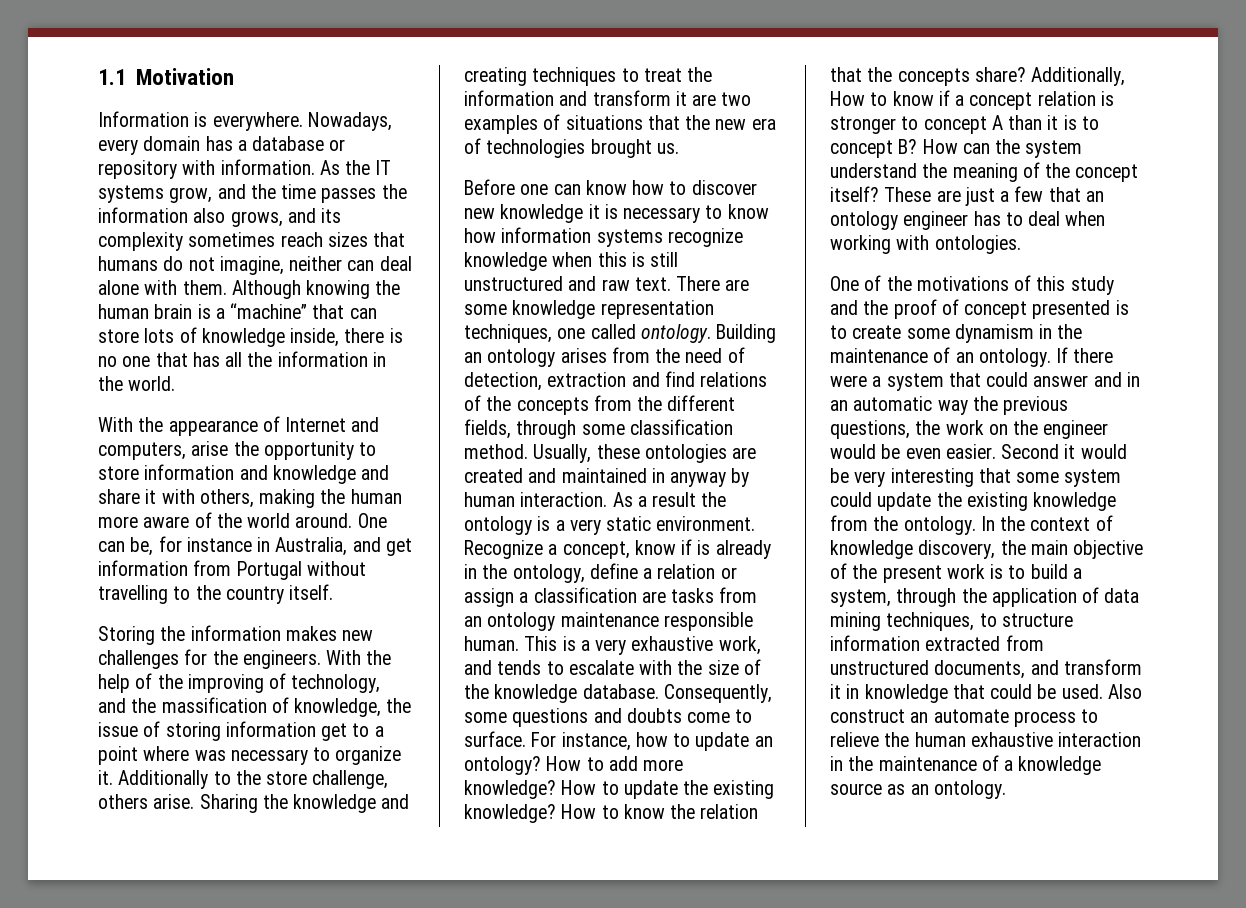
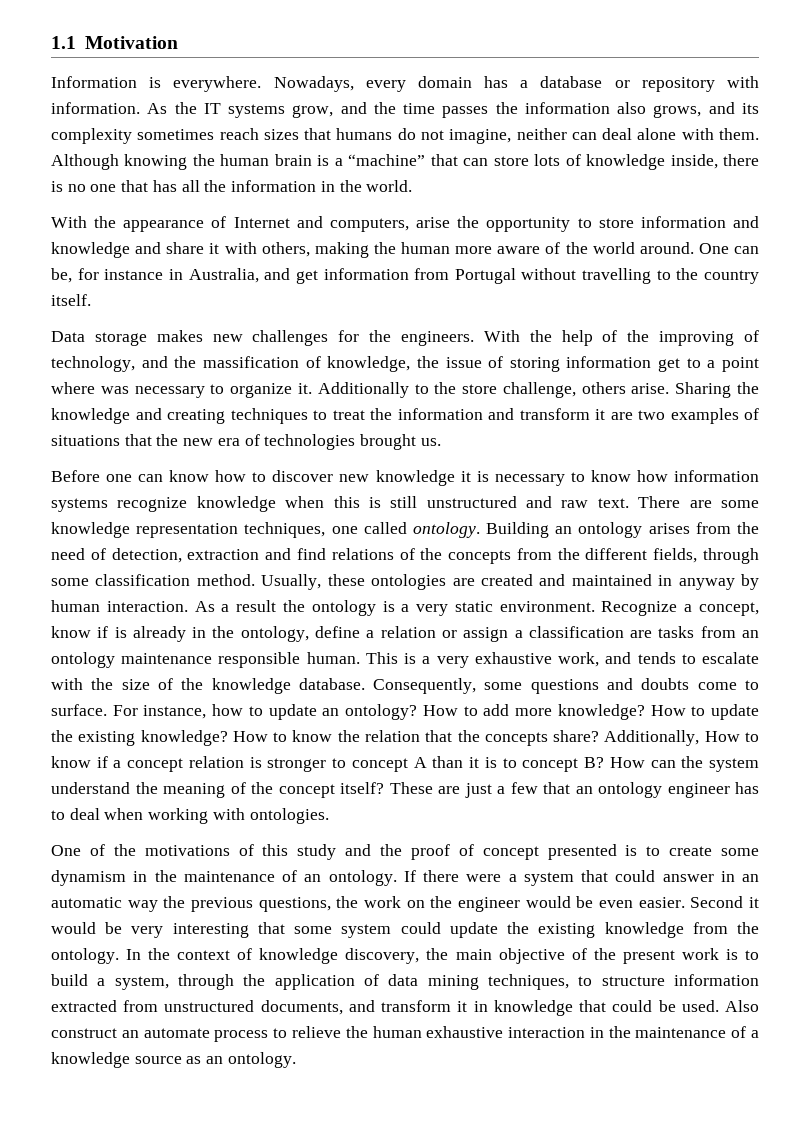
[98,625,281,645] Storing the information -> [51,331,147,346] Data storage
[1093,372,1122,387] and -> (714, 878) none

